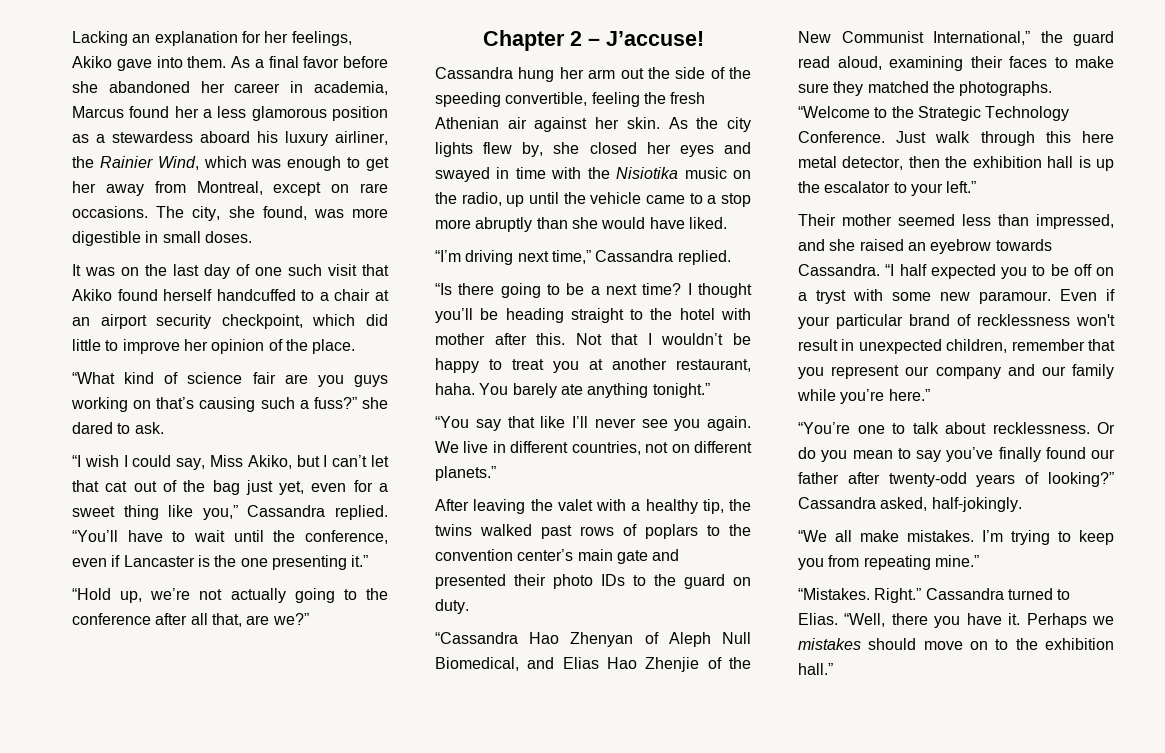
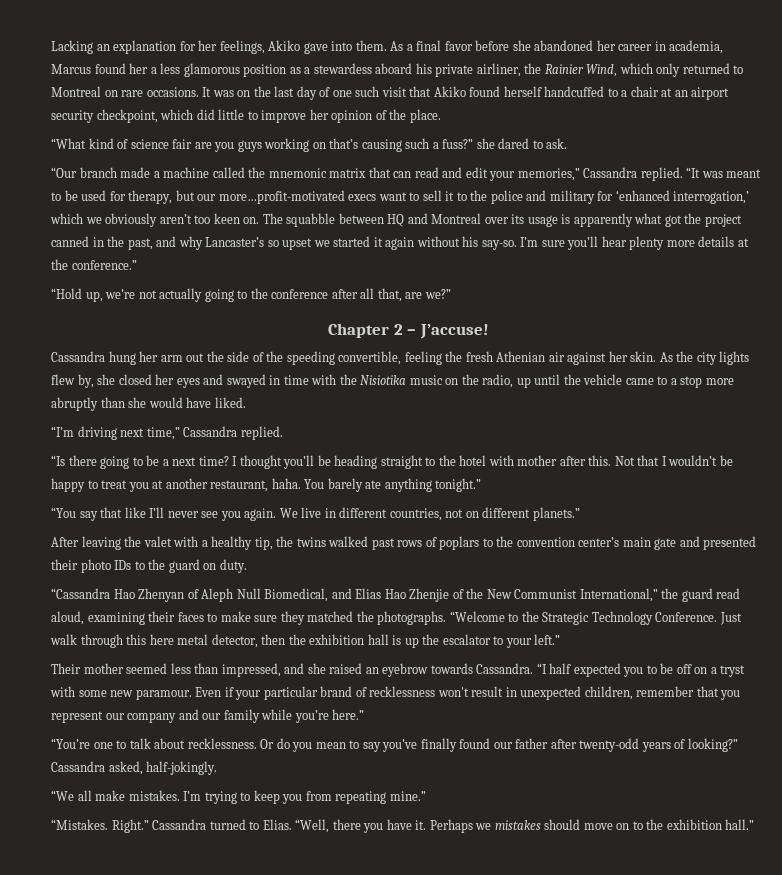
[285,131,328,146] luxury -> [435,64,474,77] private
[251,156,389,171] [72,181,388,196] [72,206,388,221] [72,231,252,246] was enough to get her away from Montreal, except on rare occasions. The city, she found, was more digestible in small doses. // -> [656,63,744,77] [51,86,199,97] only returned to Montreal on rare occasions.
[72,455,390,470] [72,480,389,495] [72,505,388,520] [72,530,388,544] [72,555,369,570] “I wish I could say, Miss Akiko, but I can’t let that cat out of the bag just yet, even for a sweet thing like you,” Cassandra replied. “You’ll have to wait until the conference, even if Lancaster is the one presenting it.” -> [51,167,762,181] [51,190,750,204] [50,213,742,227] [51,236,749,250] [51,259,137,270] “Our branch made a machine called the mnemonic matrix that can read and edit your memories,” Cassandra replied. “It was meant to be used for therapy, but our more…profit-motivated execs want to sell it to the police and military for ‘enhanced interrogation,’ which we obviously aren’t too keen on. The squabble between HQ and Montreal over its usage is apparently what got the project canned in the past, and why Lancaster’s so upset we started it again without his say-so. I’m sure you’ll hear plenty more details at the conference.”

